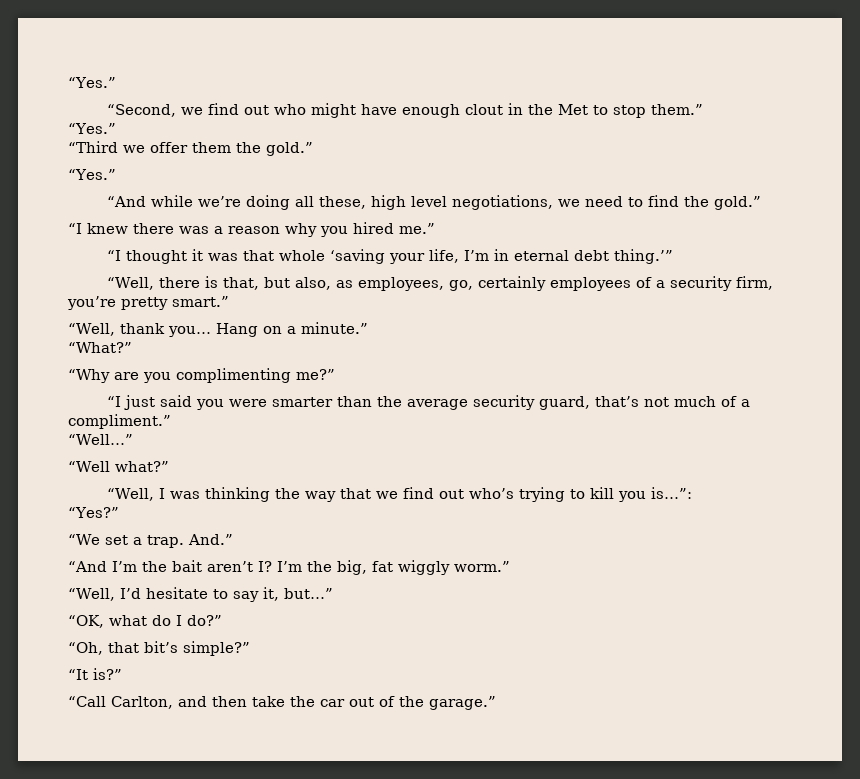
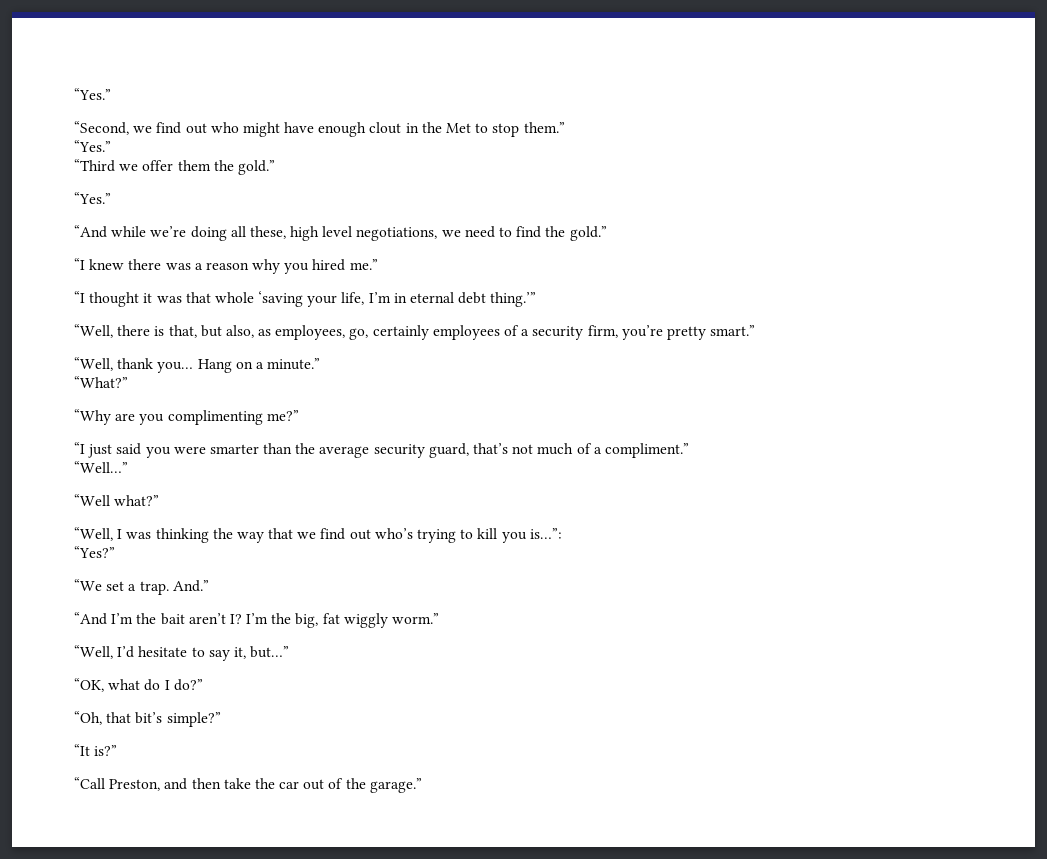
[111,696,173,709] Carlton, -> [109,779,161,791] Preston,

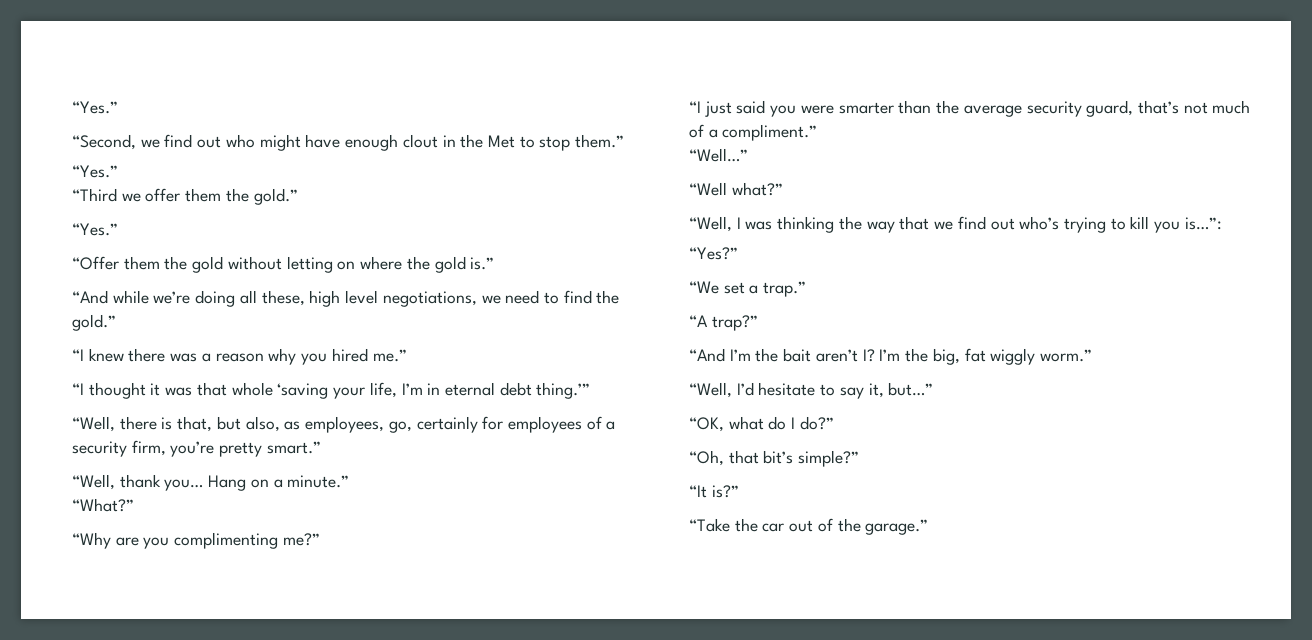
(111, 198) none -> [72,256,495,273] // “Offer them the gold without letting on where the gold is.”
(429, 332) none -> [482,416,504,430] for
[139,580,209,595] trap. And.” -> [763,281,807,297] [689,315,758,331] trap.” // “A trap?”
[74,777,251,791] “Call Preston, and then take -> [689,518,730,532] “Take

